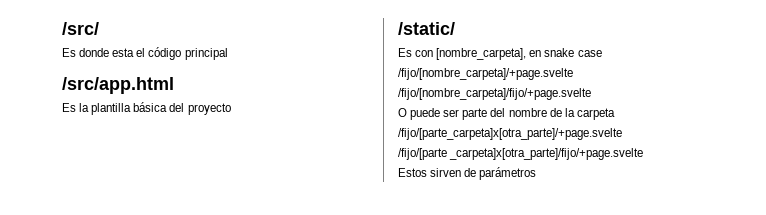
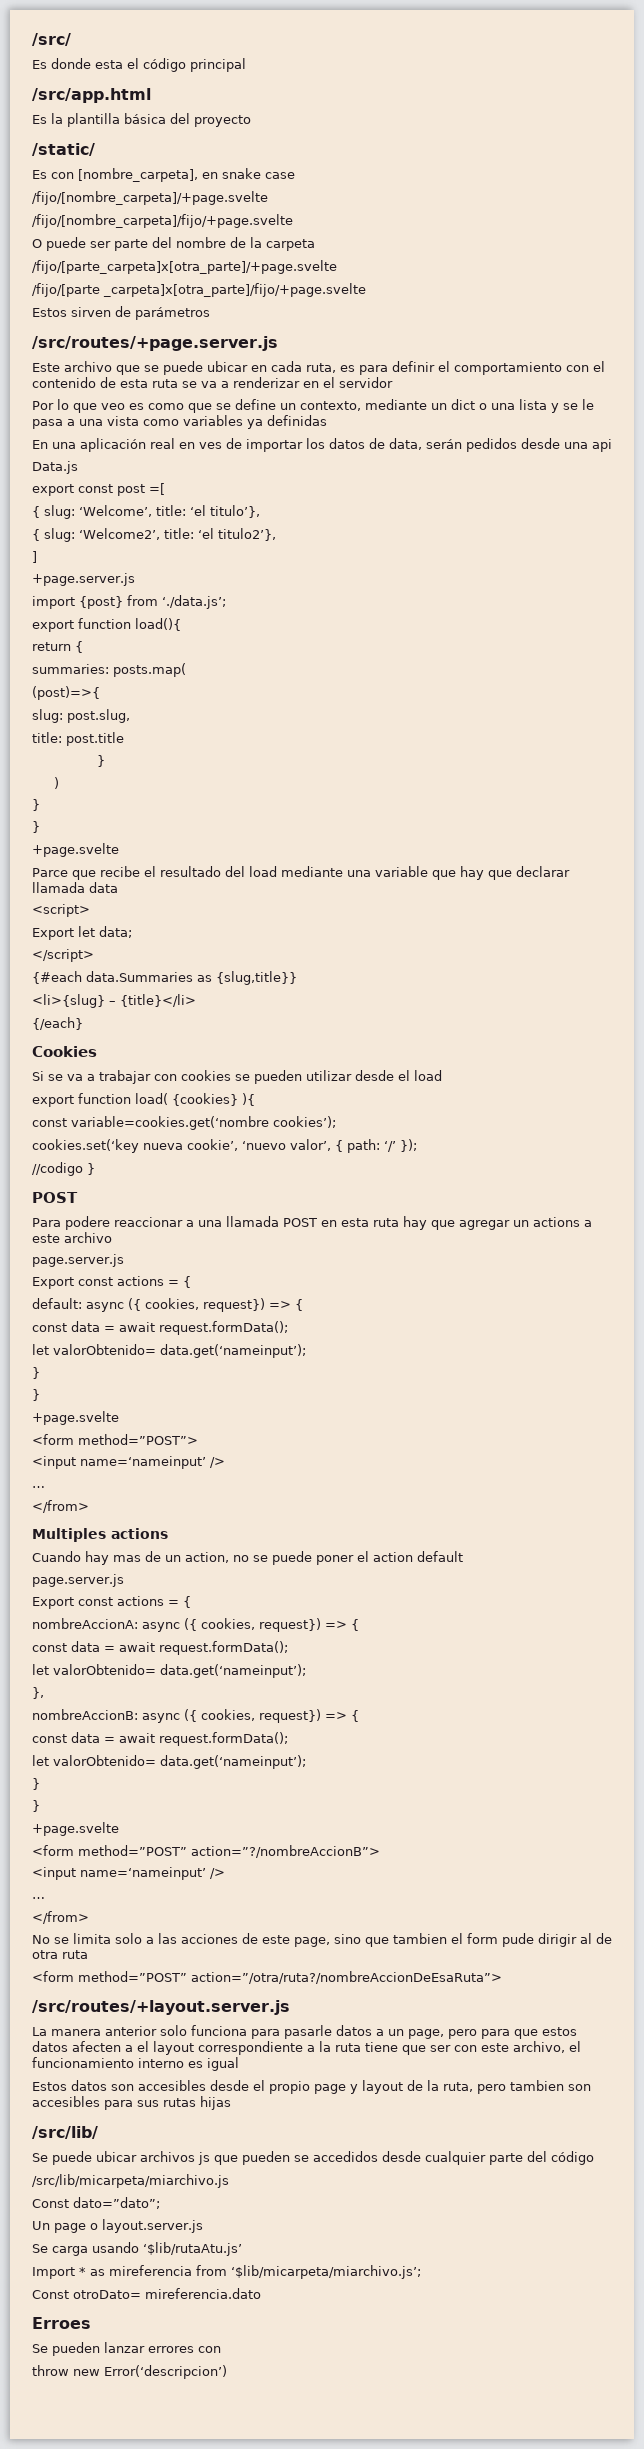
(537, 173) none -> [32,336,278,351] [32,361,605,375] [32,377,393,388] [32,399,594,413] [32,415,327,429] [32,438,612,452] [32,461,78,474] [32,483,165,496] [32,505,260,519] [32,528,276,542] [32,551,37,563] [32,573,135,586] [32,595,226,609] [32,618,181,632] [32,641,83,653] [32,663,186,677] [32,686,100,700] [32,709,130,723] [32,732,124,746] [97,755,106,767] [53,777,59,789] [32,799,40,811] [32,821,40,833] [32,843,119,857] [32,866,570,880] [32,882,118,893] [32,904,90,917] [32,926,132,940] [32,949,94,962] [32,971,297,985] [32,994,196,1008] [32,1017,83,1030] [32,1046,97,1057] [32,1070,442,1084] [32,1093,255,1107] [32,1116,336,1130] [32,1139,417,1153] [32,1162,95,1176] [32,1192,78,1203] [32,1216,592,1230] [32,1232,112,1243] [32,1254,124,1267] [32,1276,191,1289] [32,1298,303,1312] [32,1321,288,1335] [32,1344,306,1358] [32,1367,40,1379] [32,1389,40,1401] [32,1411,119,1425] [32,1434,198,1445] [32,1456,225,1469] [32,1486,45,1488] [32,1500,89,1513] [32,1528,168,1542] [32,1551,463,1565] [32,1574,124,1587] [32,1596,191,1609] [32,1618,359,1632] [32,1641,288,1655] [32,1664,306,1678] [32,1687,44,1699] [32,1709,359,1723] [32,1732,288,1746] [32,1755,306,1769] [32,1778,40,1790] [32,1800,40,1812] [32,1822,119,1836] [32,1845,380,1858] [32,1867,225,1880] [32,1897,45,1899] [32,1911,89,1924] [32,1933,612,1947] [32,1950,88,1959] [32,1971,502,1984] [32,2000,290,2015] [32,2025,577,2039] [32,2041,581,2055] [32,2057,239,2071] [32,2080,591,2094] [32,2096,231,2110] [32,2126,98,2139] [32,2151,594,2165] [32,2174,229,2188] [32,2197,160,2209] [32,2219,203,2233] [32,2242,242,2256] [32,2265,421,2279] [32,2288,261,2299] [32,2317,91,2329] [32,2342,221,2356] [32,2365,227,2379] // /src/routes/+page.server.js // Este archivo que se puede ubicar en cada ruta, es para definir el comportamiento con el contenido de esta ruta se va a renderizar en el servidor // Por lo que veo es como que se define un contexto, mediante un dict o una lista y se le pasa a una vista como variables ya definidas // En una aplicación real en ves de importar los datos de data, serán pedidos desde una api // Data.js // export const post =[ // { slug: ‘Welcome’, title: ‘el titulo’}, // { slug: ‘Welcome2’, title: ‘el titulo2’}, // ] // +page.server.js // import {post} from ‘./data.js’; // export function load(){ // return { // summaries: posts.map( // (post)=>{ // slug: post.slug, // title: post.title // } // ) // } // } // +page.svelte // Parce que recibe el resultado del load mediante una variable que hay que declarar llamada data // <script> // Export let data; // </script> // {#each data.Summaries as {slug,title}} // <li>{slug} – {title}</li> // {/each} // Cookies // Si se va a trabajar con cookies se pueden utilizar desde el load // export function load( {cookies} ){ // const variable=cookies.get(‘nombre cookies’); // cookies.set(‘key nueva cookie’, ‘nuevo valor’, { path: ‘/’ }); // //codigo } // POST // Para podere reaccionar a una llamada POST en esta ruta hay que agregar un actions a este archivo // page.server.js // Export const actions = { // default: async ({ cookies, request}) => { // const data = await request.formData(); // let valorObtenido= data.get(‘nameinput’); // } // } // +page.svelte // <form method=”POST”> // <input name=‘nameinput’ /> // … // </from> // Multiples actions // Cuando hay mas de un action, no se puede poner el action default // page.server.js // Export const actions = { // nombreAccionA: async ({ cookies, request}) => { // const data = await request.formData(); // let valorObtenido= data.get(‘nameinput’); // }, // nombreAccionB: async ({ cookies, request}) => { // const data = await request.formData(); // let valorObtenido= data.get(‘nameinput’); // } // } // +page.svelte // <form method=”POST” action=”?/nombreAccionB”> // <input name=‘nameinput’ /> // … // </from> // No se limita solo a las acciones de este page, sino que tambien el form pude dirigir al de otra ruta // <form method=”POST” action=”/otra/ruta?/nombreAccionDeEsaRuta”> // /src/routes/+layout.server.js // La manera anterior solo funciona para pasarle datos a un page, pero para que estos datos afecten a el layout correspondiente a la ruta tiene que ser con este archivo, el funcionamiento interno es igual // Estos datos son accesibles desde el propio page y layout de la ruta, pero tambien son accesibles para sus rutas hijas // /src/lib/ // Se puede ubicar archivos js que pueden se accedidos desde cualquier parte del código // /src/lib/micarpeta/miarchivo.js // Const dato=”dato”; // Un page o layout.server.js // Se carga usando ‘$lib/rutaAtu.js’ // Import * as mireferencia from ‘$lib/micarpeta/miarchivo.js’; // Const otroDato= mireferencia.dato // Erroes // Se pueden lanzar errores con // throw new Error(‘descripcion’)

